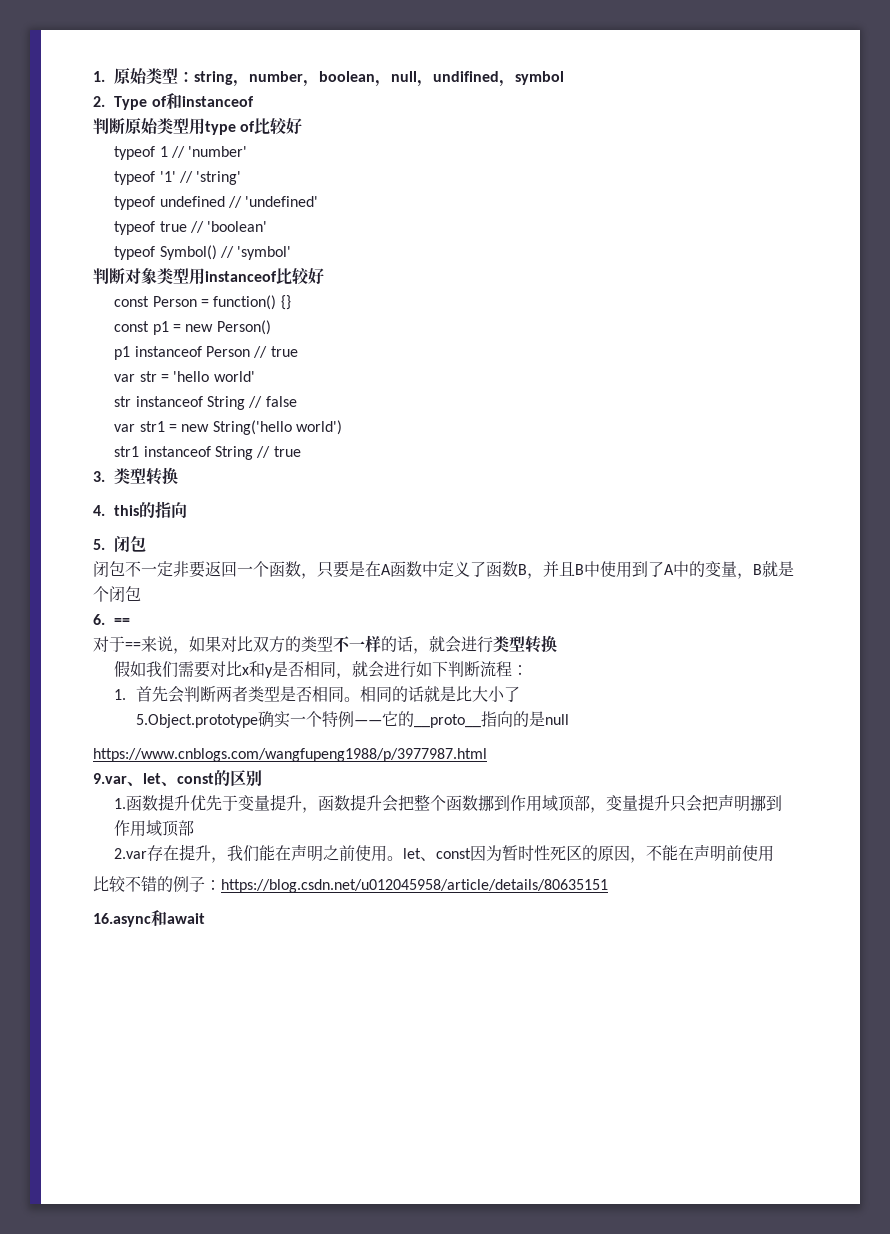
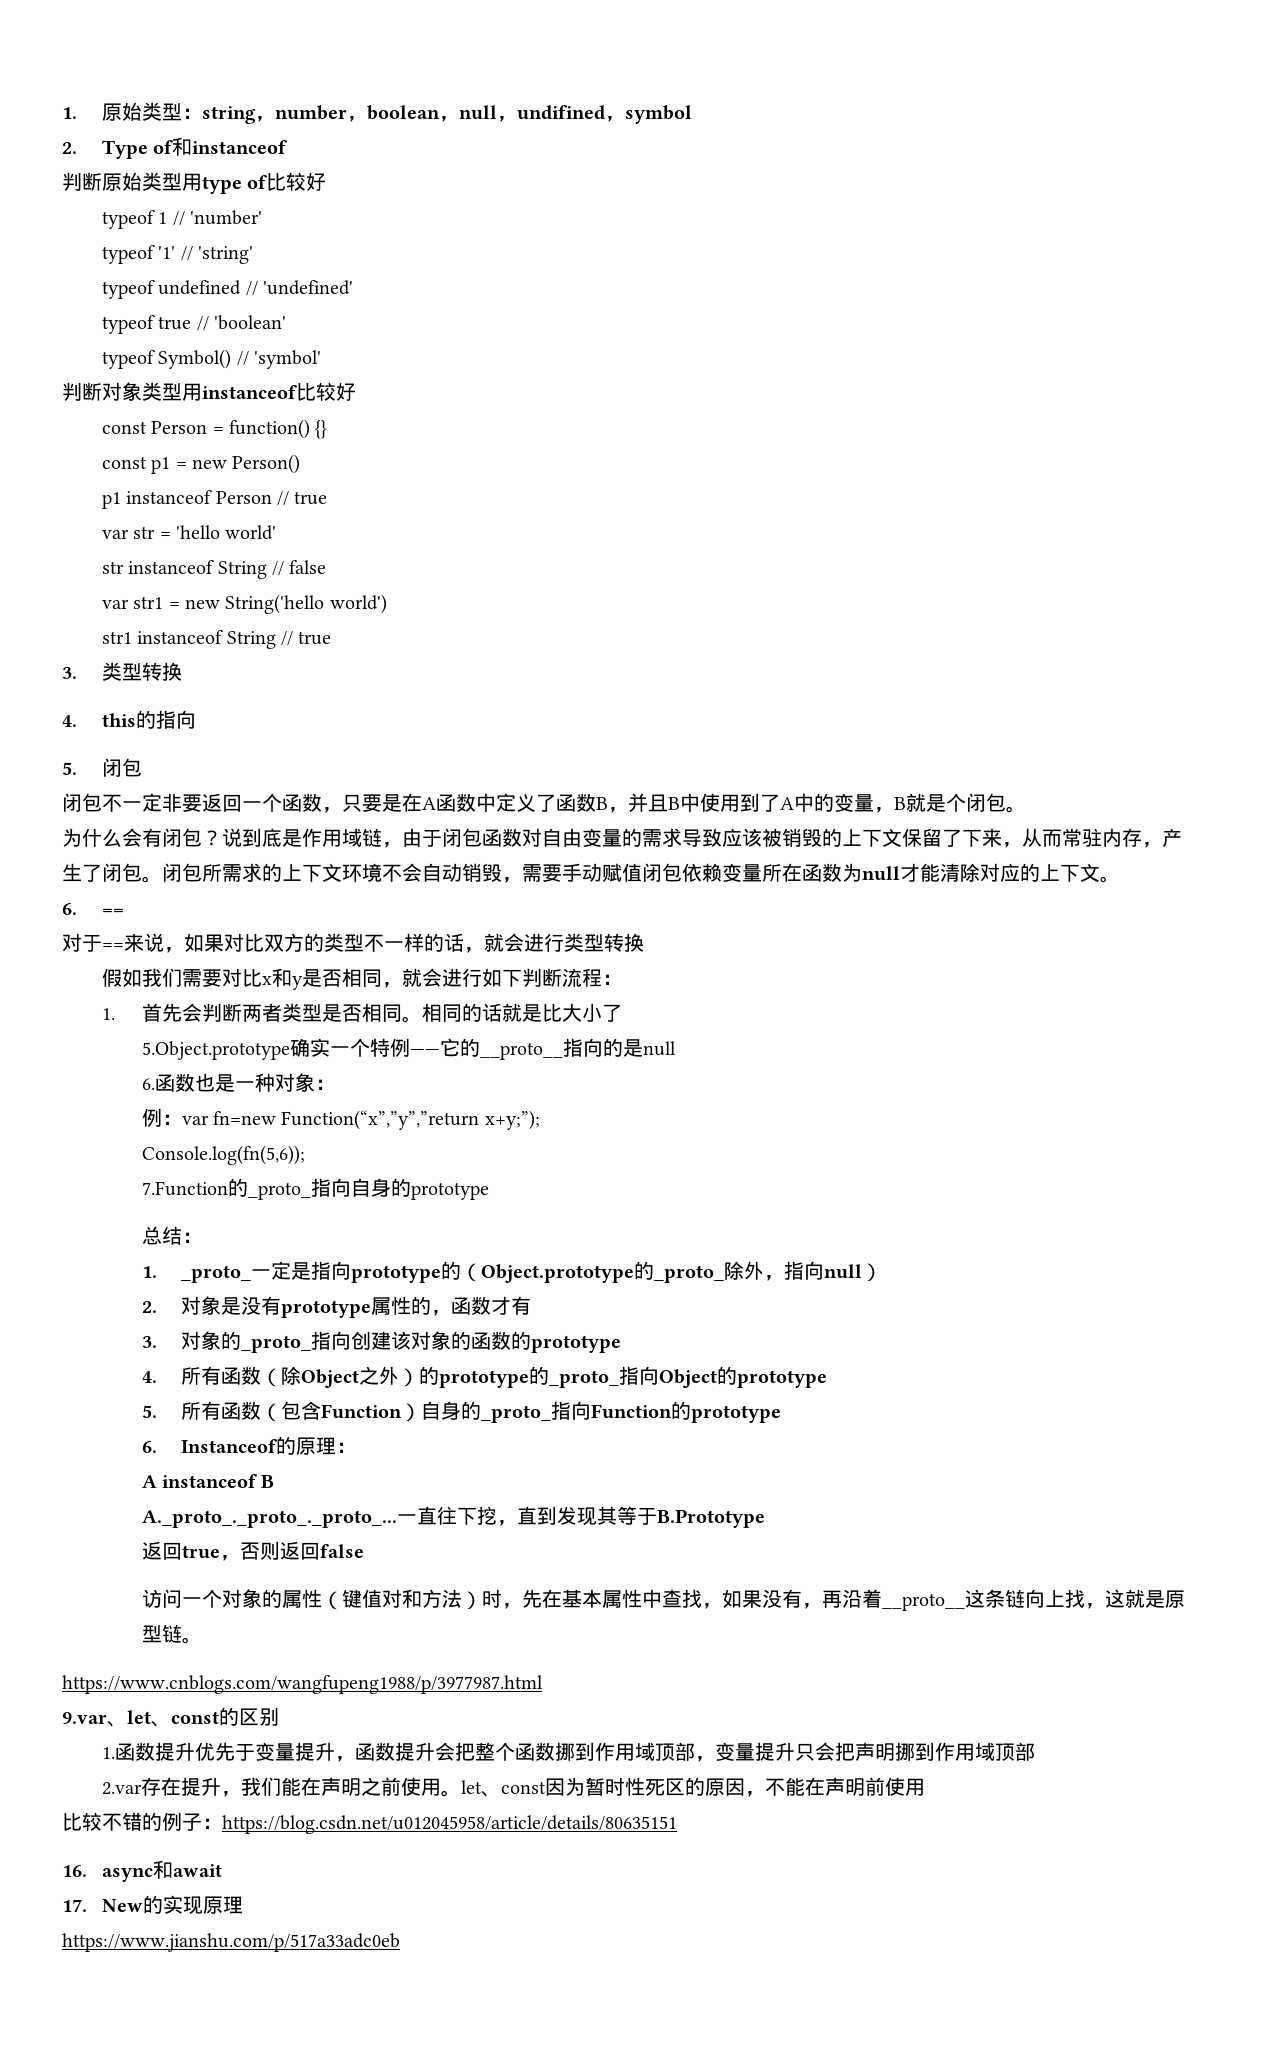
(141, 593) none -> [1006,806,1026,813] [62,828,1182,848] [62,863,1120,883] 。 // 为什么会有闭包？说到底是作用域链，由于闭包函数对自由变量的需求导致应该被销毁的上下文保留了下来，从而常驻内存，产生了闭包。闭包所需求的上下文环境不会自动销毁，需要手动赋值闭包依赖变量所在函数为null才能清除对应的上下文。
(569, 719) none -> [141,1073,335,1092] [141,1108,540,1130] [141,1145,305,1165] [141,1178,489,1200] [141,1226,202,1245] [141,1261,883,1283] [141,1296,532,1318] [141,1331,622,1353] [141,1366,828,1388] [141,1401,782,1423] [141,1436,357,1455] [141,1474,275,1488] [141,1506,765,1528] [141,1541,364,1561] [141,1589,1185,1611] [141,1624,202,1644] // 6.函数也是一种对象： // 例：var fn=new Function(“x”,”y”,”return x+y;”); // Console.log(fn(5,6)); // 7.Function的_proto_指向自身的prototype // 总结： // 1. _proto_一定是指向prototype的（Object.prototype的_proto_除外，指向null） // 2.对象是没有prototype属性的，函数才有 // 3.对象的_proto_指向创建该对象的函数的prototype // 4.所有函数（除Object之外）的prototype的_proto_指向Object的prototype // 5.所有函数（包含Function）自身的_proto_指向Function的prototype // 6. Instanceof的原理： // A instanceof B // A._proto_._proto_._proto_...一直往下挖，直到发现其等于B.Prototype // 返回true，否则返回false // 访问一个对象的属性（键值对和方法）时，先在基本属性中查找，如果没有，再沿着__proto__这条链向上找，这就是原型链。
[93,913,151,927] 16.async -> [62,1865,153,1882] 16. async
(205, 918) none -> [62,1895,243,1915] [62,1933,400,1952] // 17. New的实现原理 // https://www.jianshu.com/p/517a33adc0eb

